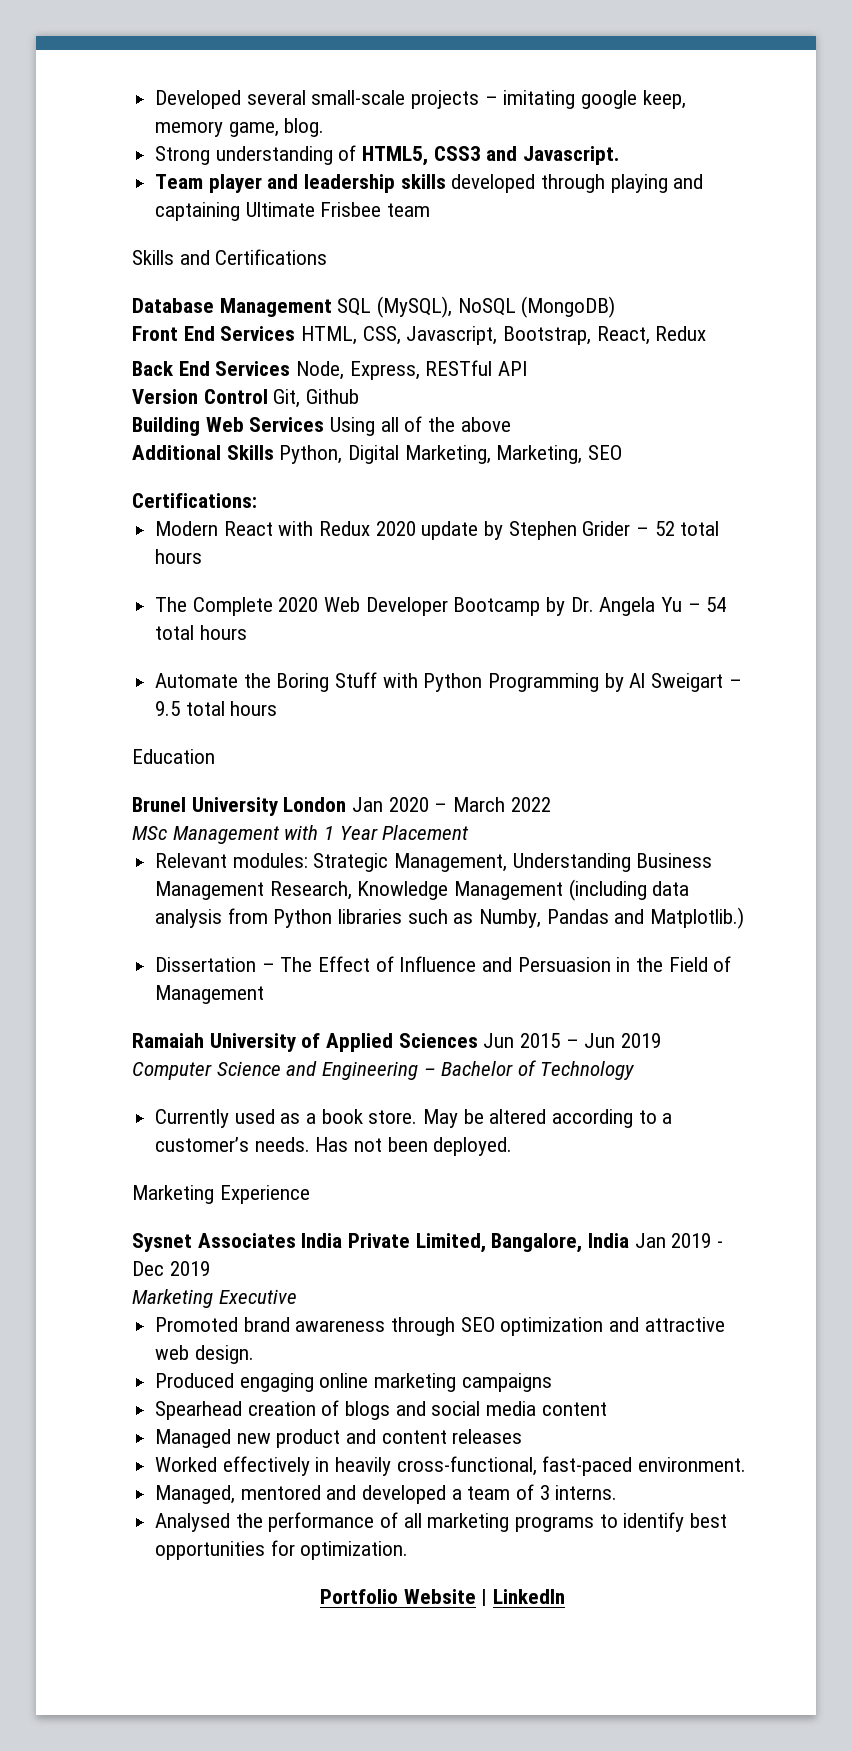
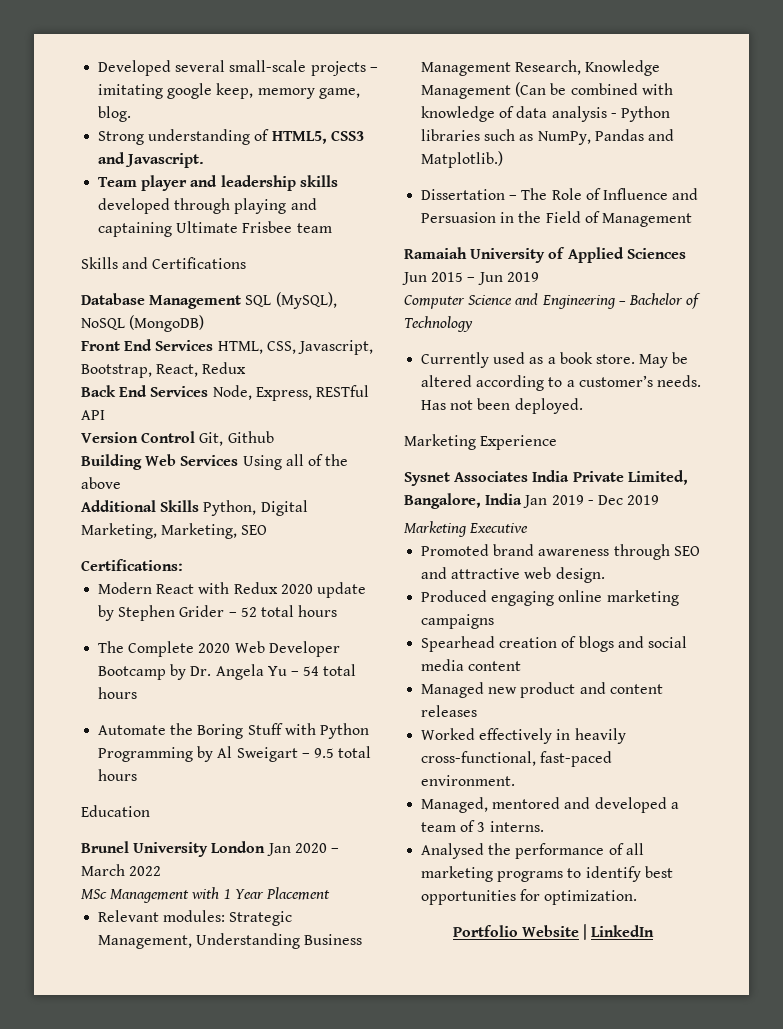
[568,879,647,901] (including -> [515,82,673,97] [421,106,515,122] (Can be combined with knowledge of
[227,908,268,924] from -> [610,113,617,118] -
[479,909,542,928] Numby, -> [537,131,591,145] NumPy,
[318,956,371,972] Effect -> [551,188,582,200] Role
[500,1317,604,1336] optimization -> (700, 551) none

